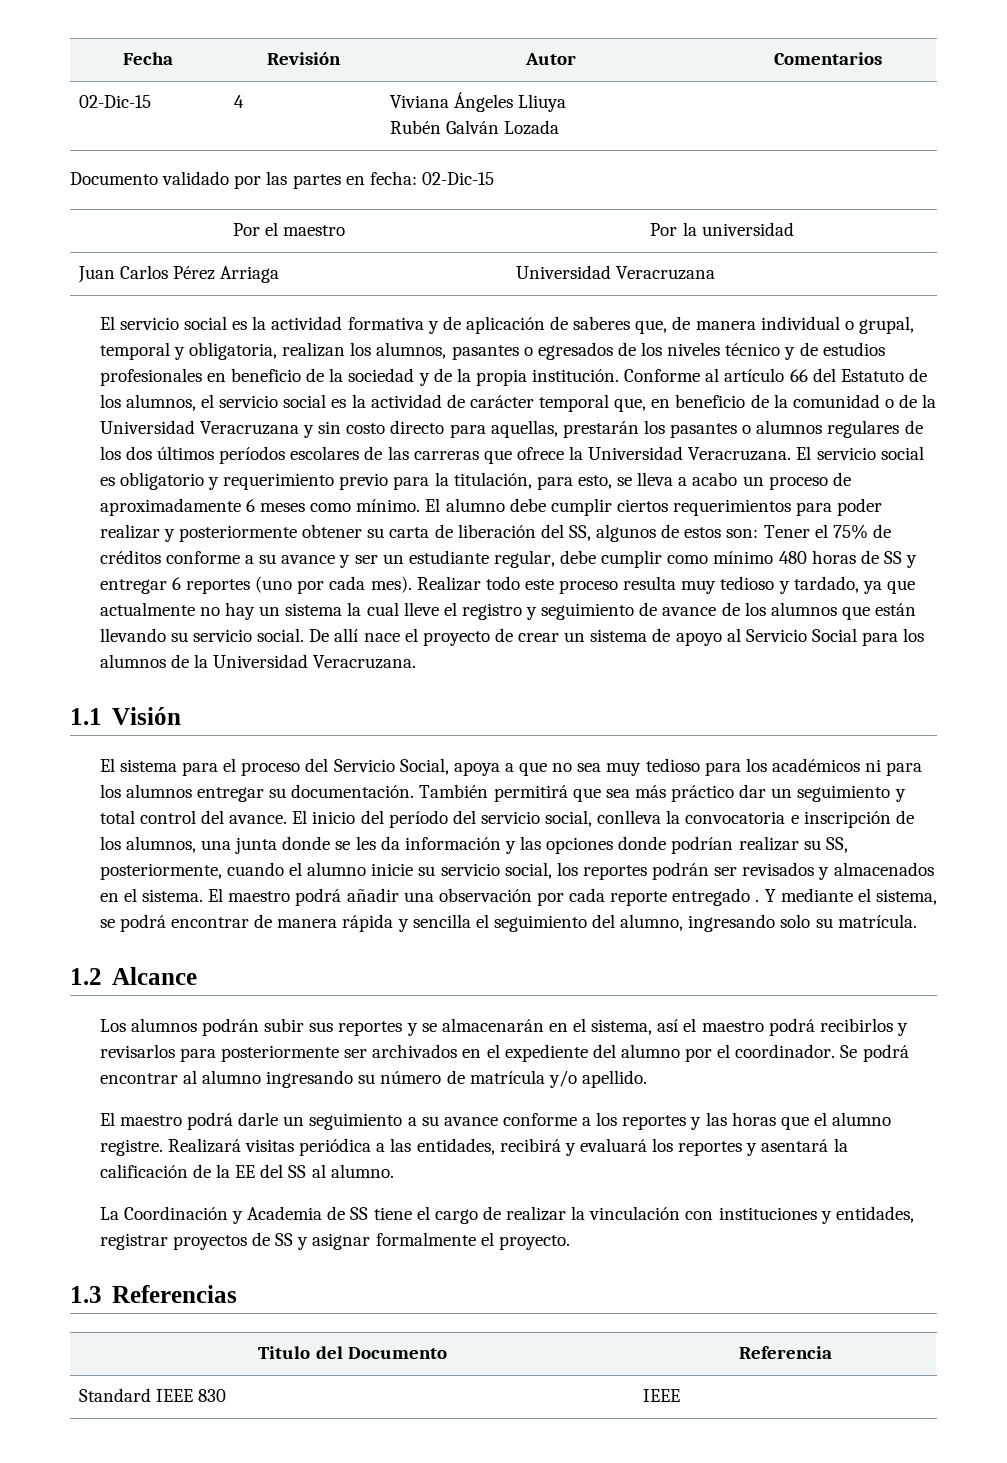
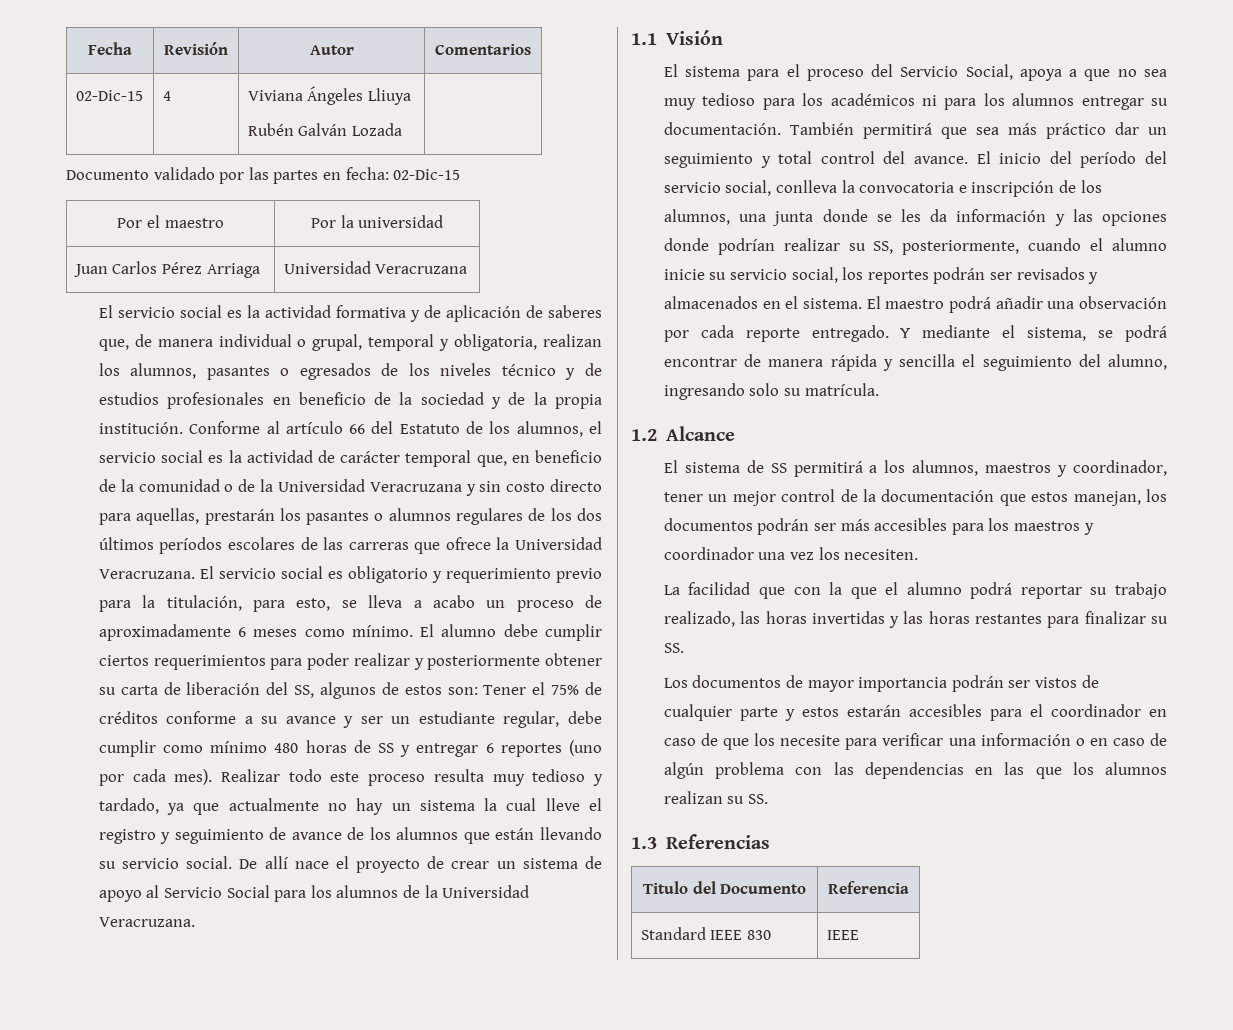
[672,888,760,906] entregado . -> [811,325,889,342] entregado.
[99,1018,908,1036] [99,1044,909,1062] [99,1070,647,1088] [99,1112,892,1130] [99,1138,848,1156] [99,1164,394,1178] [99,1206,914,1224] [99,1232,570,1250] Los alumnos podrán subir sus reportes y se almacenarán en el sistema, así el maestro podrá recibirlos y revisarlos para posteriormente ser archivados en el expediente del alumno por el coordinador. Se podrá encontrar al alumno ingresando su número de matrícula y/o apellido. // El maestro podrá darle un seguimiento a su avance conforme a los reportes y las horas que el alumno registre. Realizará visitas periódica a las entidades, recibirá y evaluará los reportes y asentará la calificación de la EE del SS al alumno. // La Coordinación y Academia de SS tiene el cargo de realizar la vinculación con instituciones y entidades, registrar proyectos de SS y asignar formalmente el proyecto. -> [663,460,1167,477] [663,489,1167,506] [663,518,1094,535] [663,547,919,560] [663,582,1167,599] [663,611,1168,628] [663,643,684,653] [663,675,1099,692] [663,704,1167,721] [663,733,1167,750] [663,762,1167,779] [663,791,769,804] El sistema de SS permitirá a los alumnos, maestros y coordinador, tener un mejor control de la documentación que estos manejan, los documentos podrán ser más accesibles para los maestros y coordinador una vez los necesiten. // La facilidad que con la que el alumno podrá reportar su trabajo realizado, las horas invertidas y las horas restantes para finalizar su SS. // Los documentos de mayor importancia podrán ser vistos de cualquier parte y estos estarán accesibles para el coordinador en caso de que los necesite para verificar una información o en caso de algún problema con las dependencias en las que los alumnos realizan su SS.

